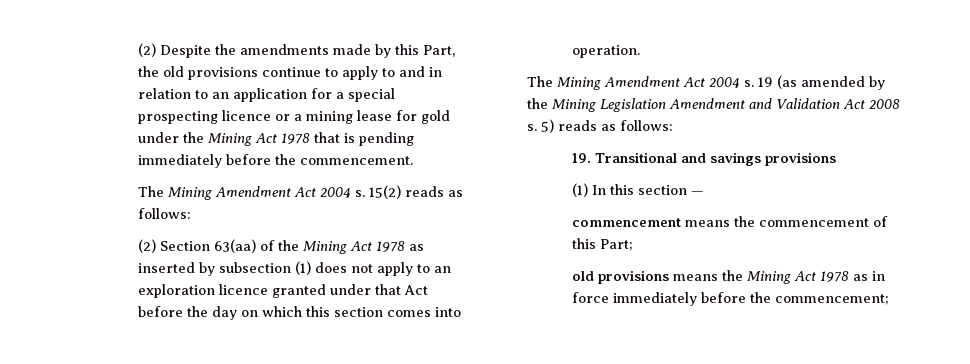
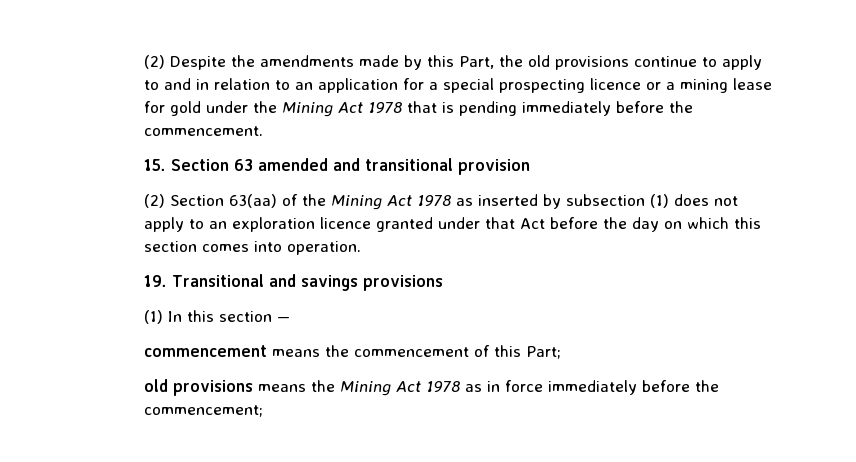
[137,185,463,200] [137,208,191,219] The Mining Amendment Act 2004 s. 15(2) reads as follows: -> [143,158,530,175] 15. Section 63 amended and transitional provision
[526,75,885,90] [526,98,900,112] [526,119,673,133] // The Mining Amendment Act 2004 s. 19 (as amended by the Mining Legislation Amendment and Validation Act 2008 s. 5) reads as follows: -> (361, 248) none

